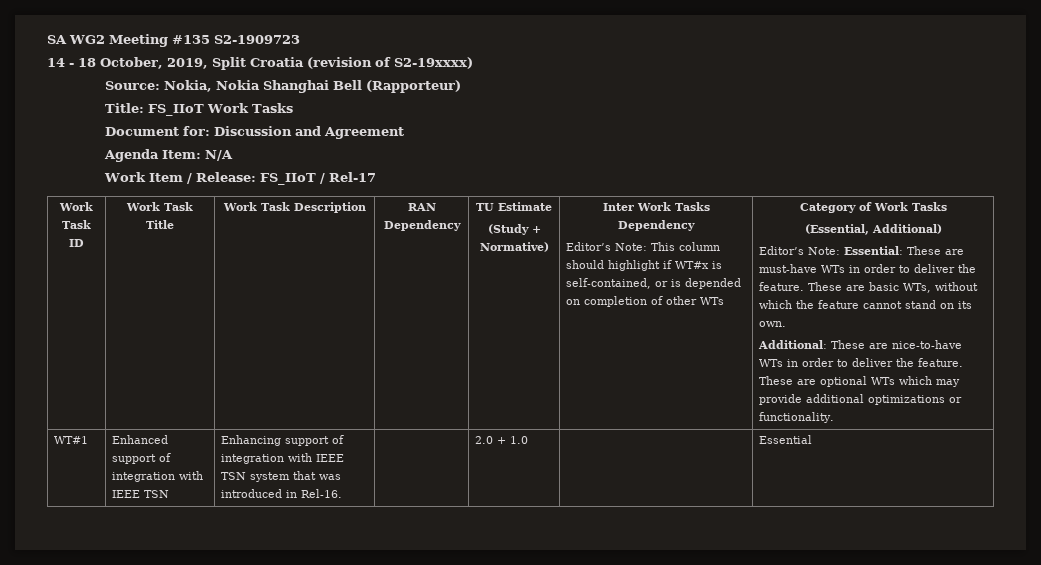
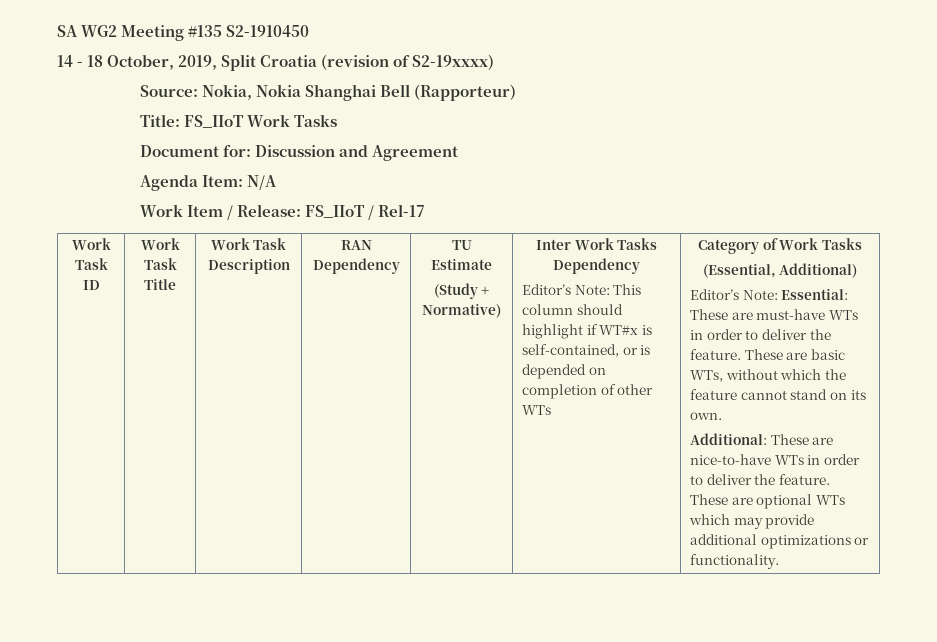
[214,35,300,44] S2-1909723 -> [226,25,310,37] S2-1910450
[53,436,88,444] [111,435,168,444] [111,453,171,464] [111,471,203,482] [111,490,169,498] [220,435,344,446] [220,453,344,464] [220,471,341,482] [220,489,342,498] [474,436,528,444] [758,435,812,444] // WT#1 | Enhanced support of integration with IEEE TSN | Enhancing support of integration with IEEE TSN system that was introduced in Rel-16. | | 2.0 + 1.0 | | Essential -> (779, 561) none

